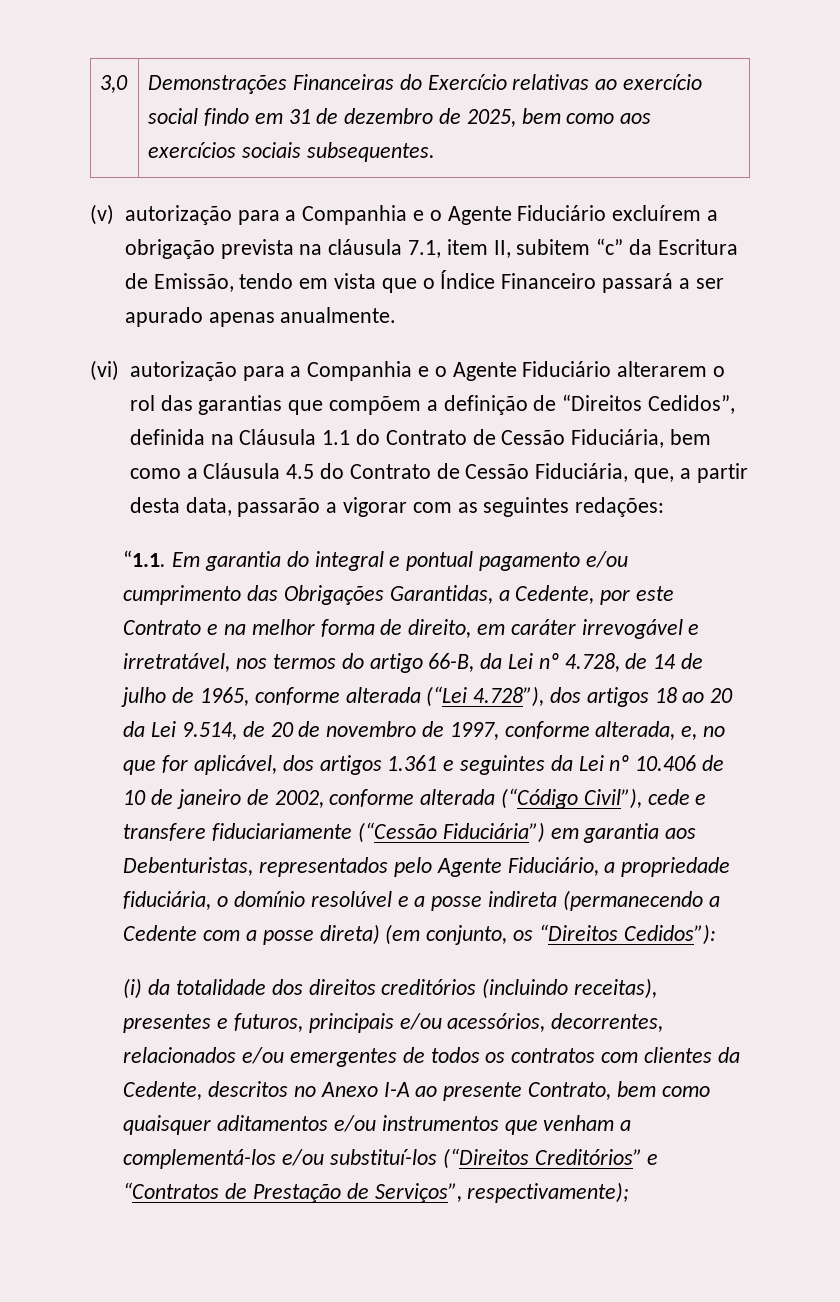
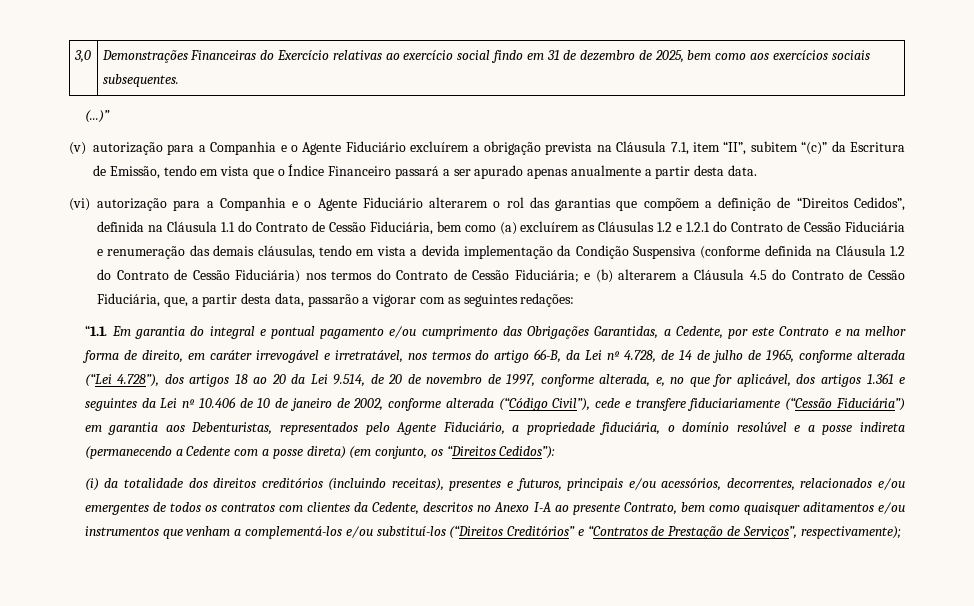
(435, 152) none -> [84,110,110,123] // (...)”
[328,239,403,255] cláusula -> [616,141,667,152] Cláusula
[493,238,624,258] II, subitem “c” -> [723,141,828,155] “II”, subitem “(c)”
[280,307,397,323] anualmente. -> [570,165,758,179] anualmente a partir desta data.
(181, 473) none -> [499,221,906,235] [97,245,906,259] [97,269,678,283] (a) excluírem as Cláusulas 1.2 e 1.2.1 do Contrato de Cessão Fiduciária e renumeração das demais cláusulas, tendo em vista a devida implementação da Condição Suspensiva (conforme definida na Cláusula 1.2 do Contrato de Cessão Fiduciária) nos termos do Contrato de Cessão Fiduciária; e (b) alterarem

